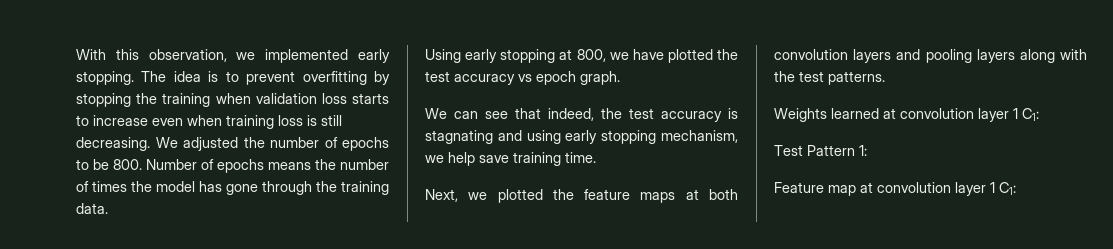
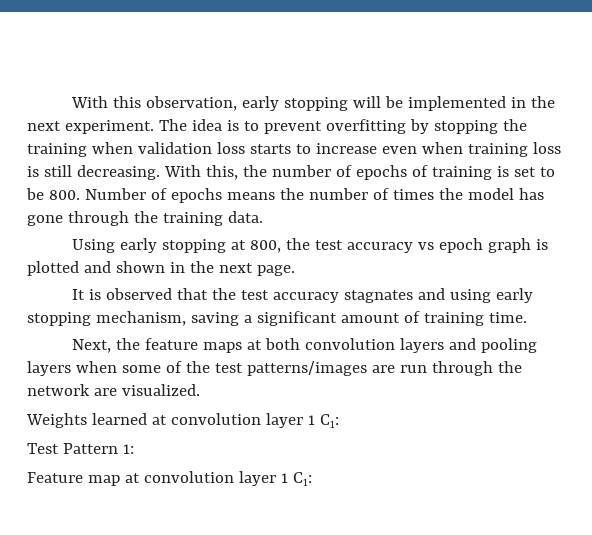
[236,49,391,63] [76,71,134,85] we implemented early stopping. -> [241,96,555,111] [27,120,154,134] early stopping will be implemented in the next experiment.
[155,137,238,151] We adjusted -> [163,165,238,180] With this,
(389, 144) none -> [411,165,536,180] of training is set
[609,49,713,63] we have plotted -> (281, 246) none
[580,71,620,85] [425,108,738,122] [425,130,493,144] graph. // We can see that indeed, the test accuracy is stagnating -> [487,238,548,253] [27,261,295,276] [71,288,413,303] graph is plotted and shown in the next page. // It is observed that the test accuracy stagnates
[425,152,509,166] we help save -> [190,311,420,326] saving a significant amount of
[468,189,543,203] we plotted -> (111, 346) none
[1019,49,1087,63] [774,71,885,85] along with the test patterns. -> [75,361,522,376] [27,384,200,396] when some of the test patterns/images are run through the network are visualized.

